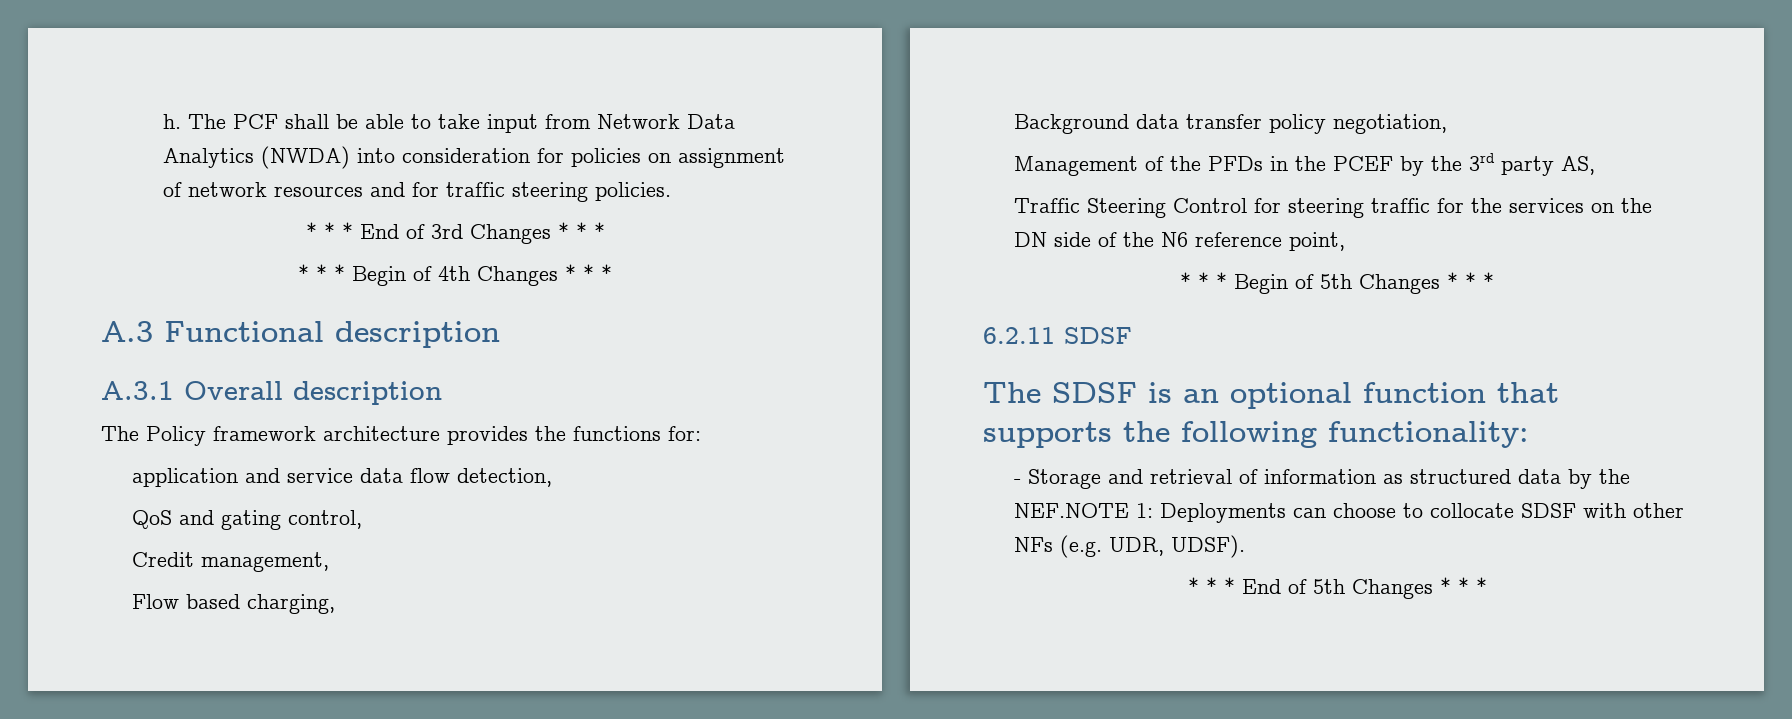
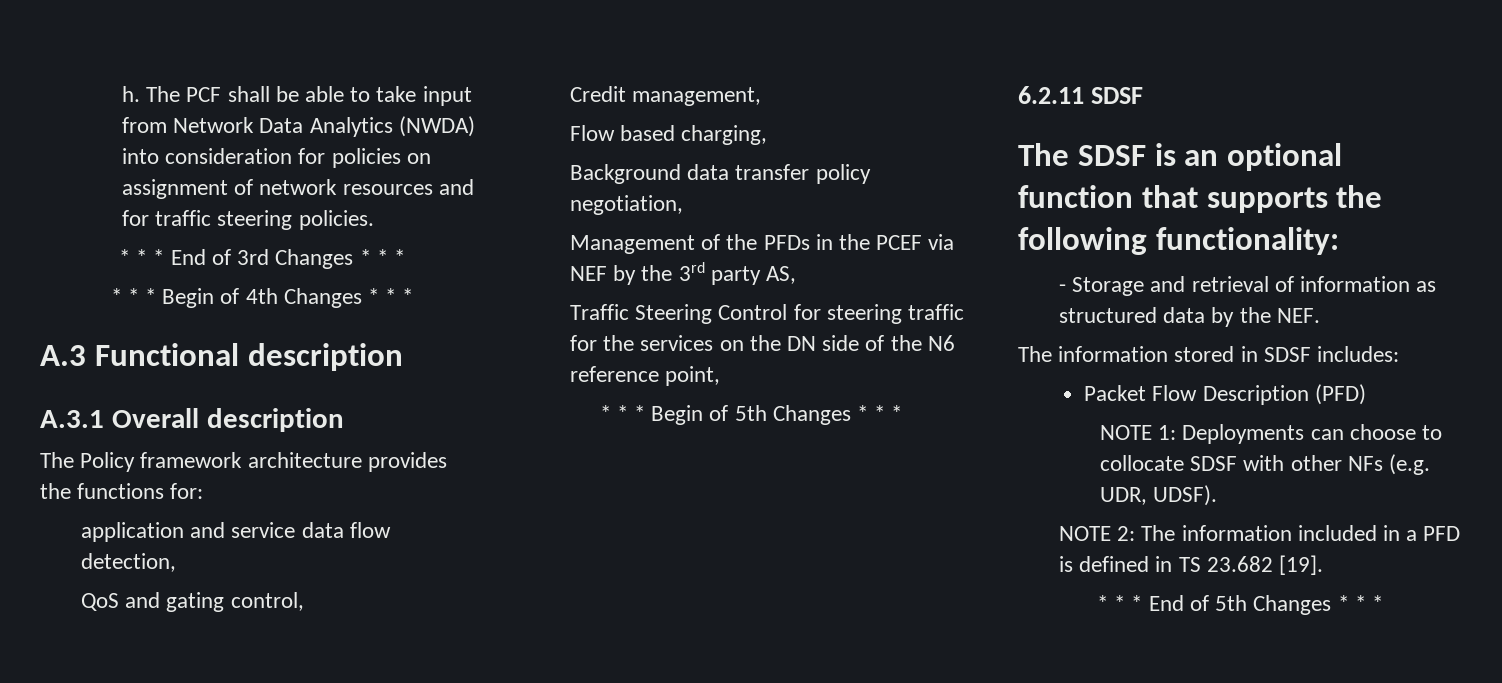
(1394, 163) none -> [928,234,955,250] [569,266,607,281] via NEF
[1014,503,1130,518] NEF.NOTE -> [1276,308,1320,323] [1018,346,1400,362] [1084,384,1366,405] [1099,425,1152,440] NEF. // The information stored in SDSF includes: // Packet Flow Description (PFD) // NOTE
(1246, 546) none -> [1058,525,1461,541] [1058,555,1324,575] // NOTE 2: The information included in a PFD is defined in TS 23.682 [19].

